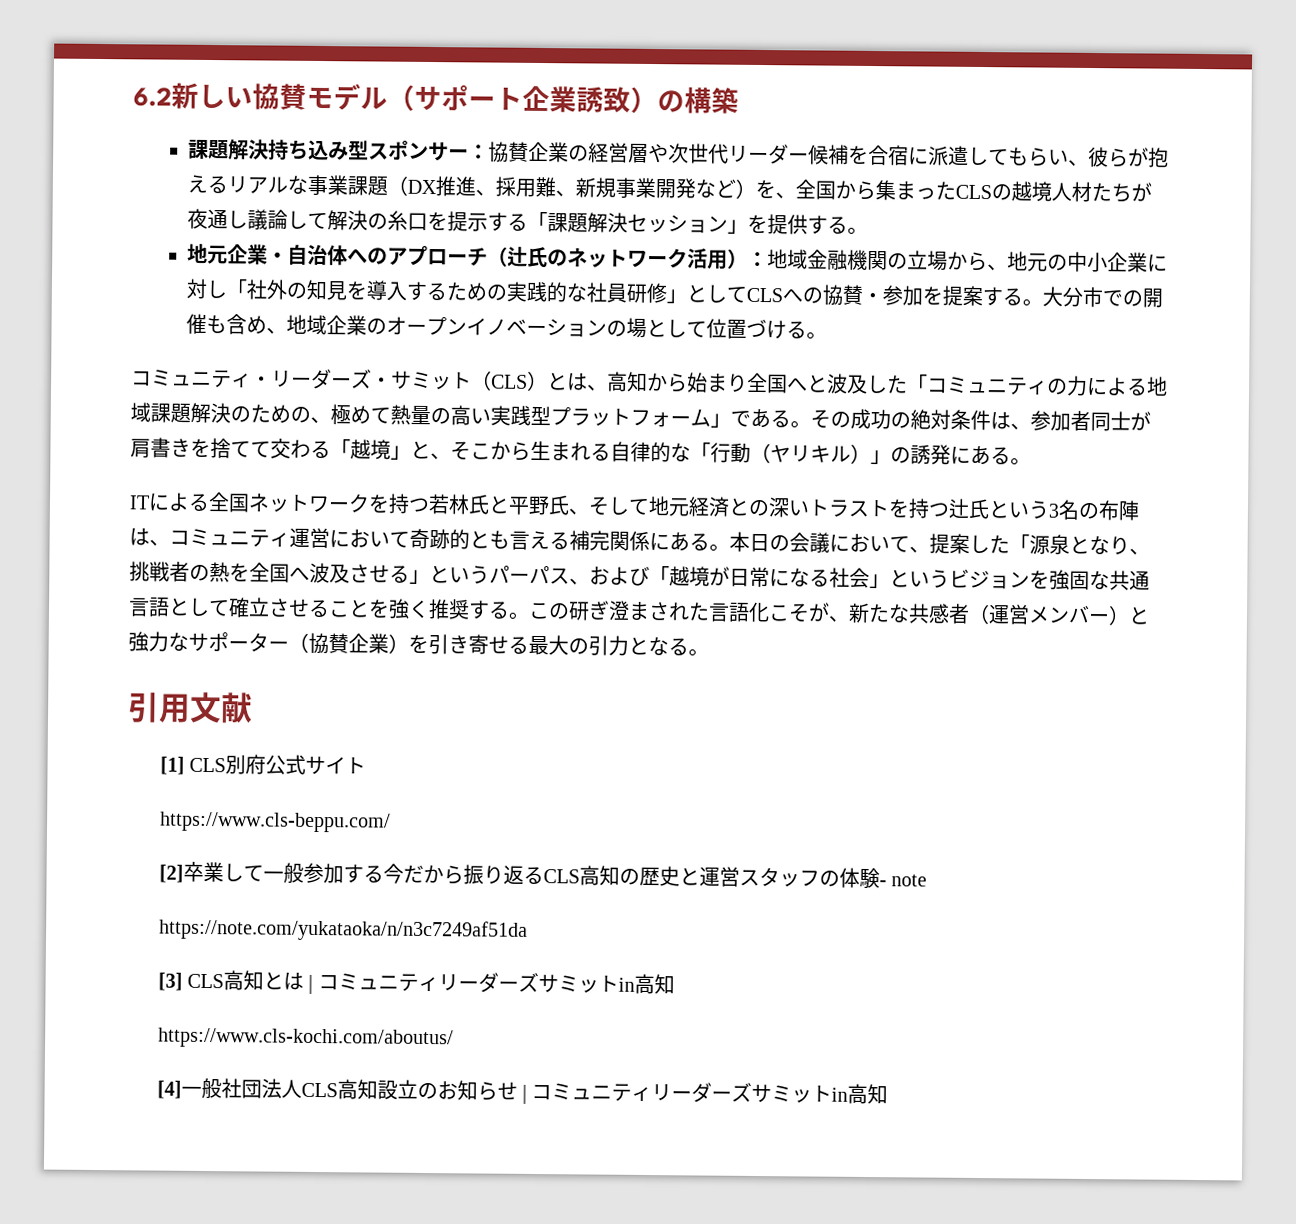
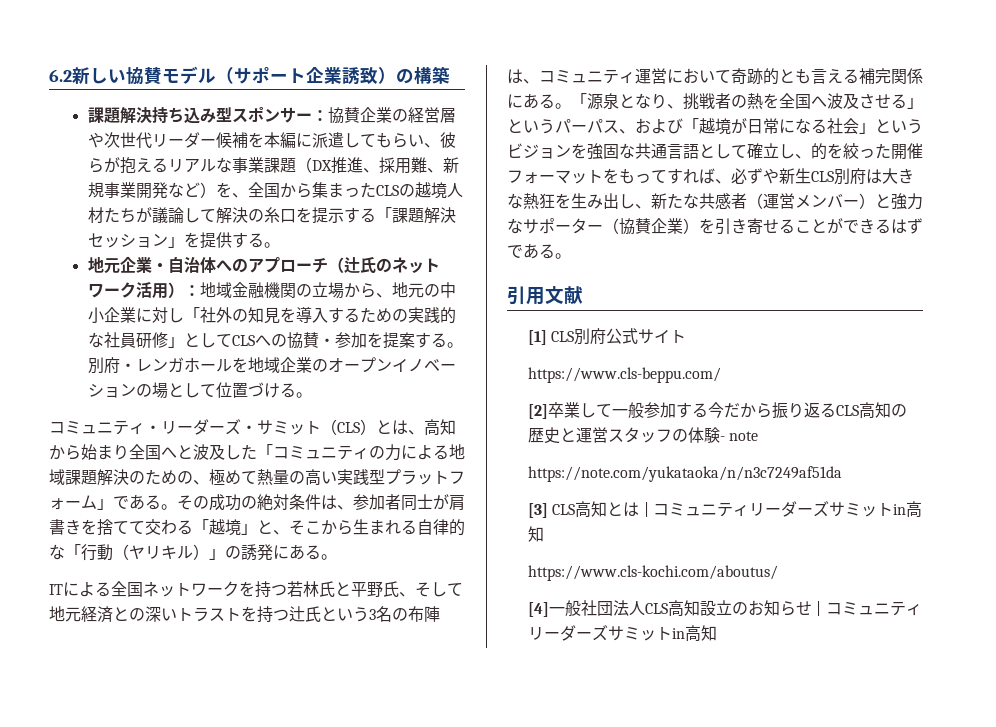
[867,144,909,166] 合宿 -> [263,132,296,148] 本編
[186,208,248,230] 夜通し -> (152, 215) none
[1041,286,1163,308] [185,313,287,335] 大分市での開催も含め、 -> [87,357,248,374] 別府・レンガホールを
[729,531,1010,554] 本日の会議において、提案した -> (571, 106) none
[268,598,830,623] させることを強く推奨する。この研ぎ澄まされた言語化こそが -> [779,143,923,160] [507,168,914,185] [507,193,635,209] し、的を絞った開催フォーマットをもってすれば、必ずや新生CLS別府は大きな熱狂を生み出し
[528,635,669,656] 最大の引力とな -> [795,218,923,234] [507,243,539,259] ことができるはずであ

